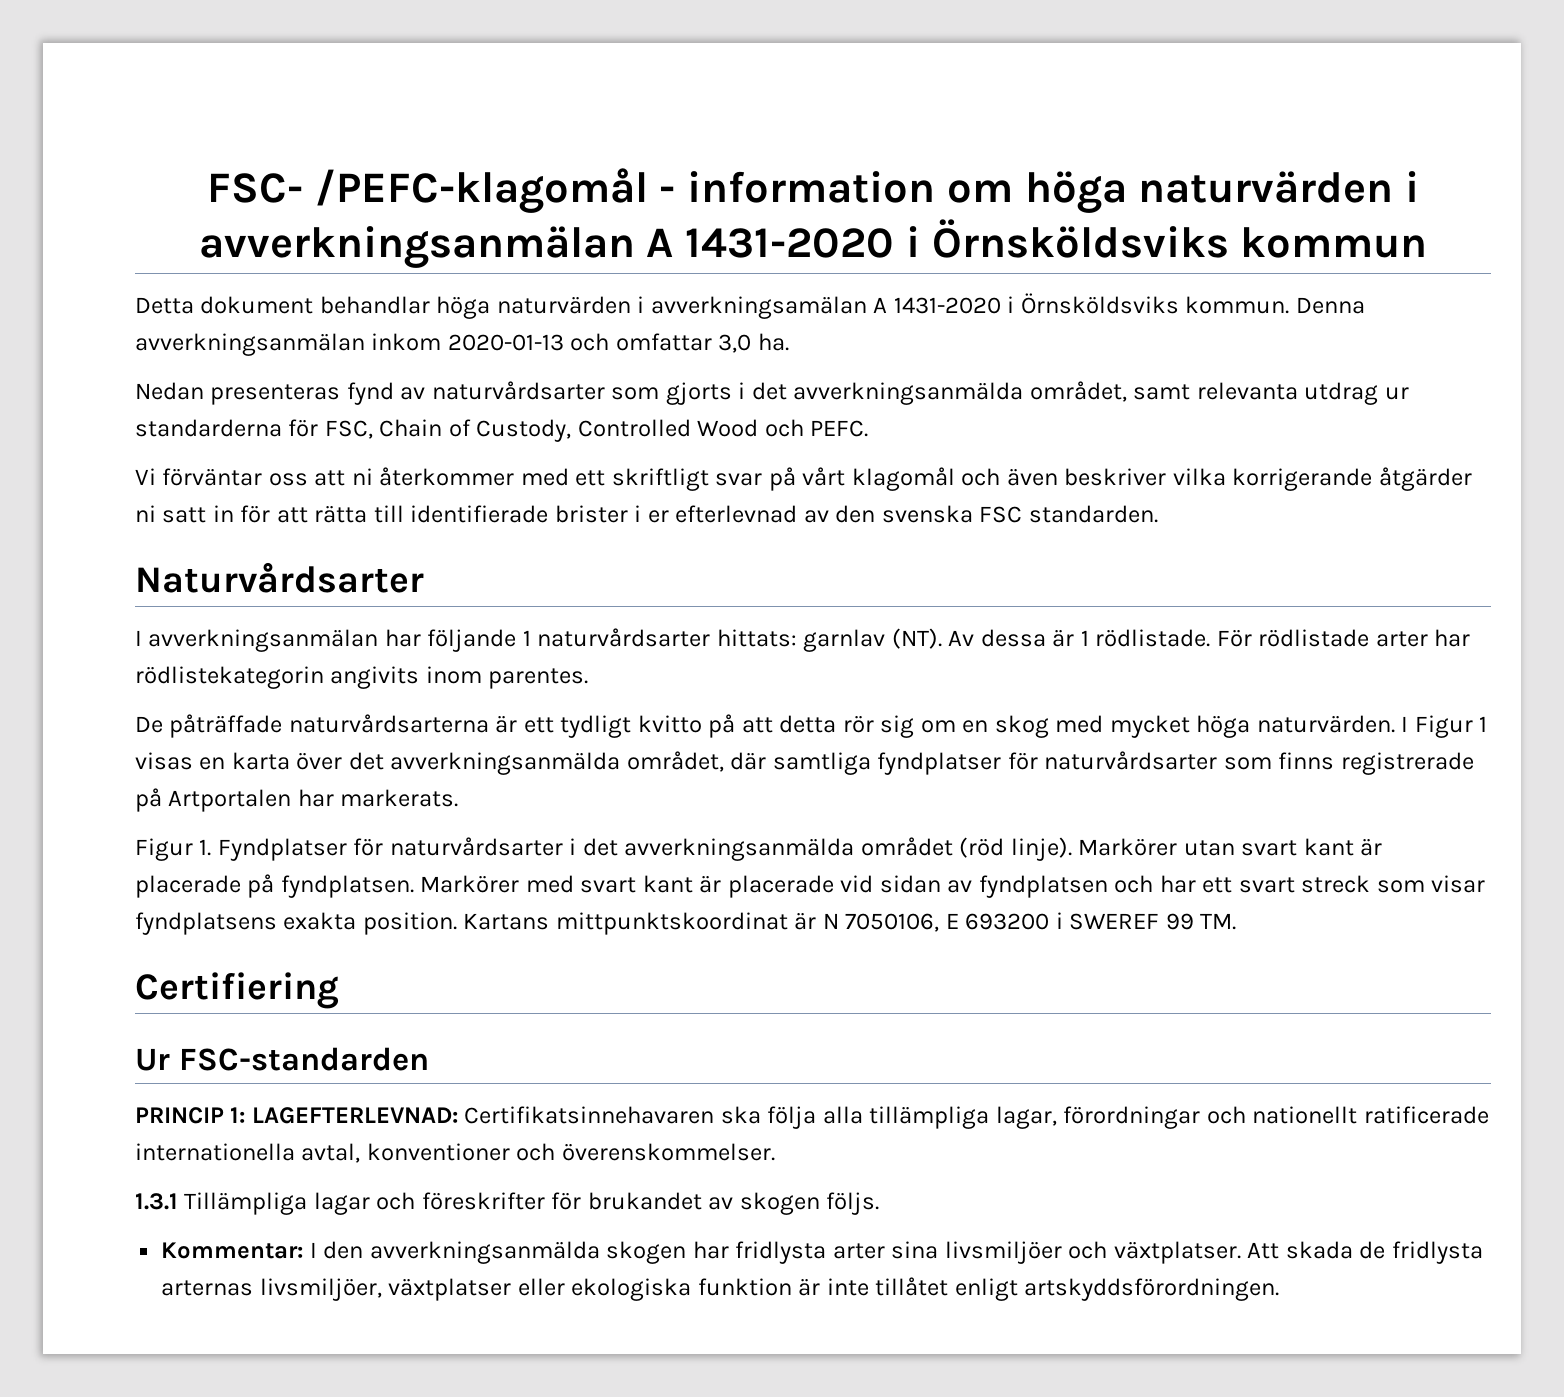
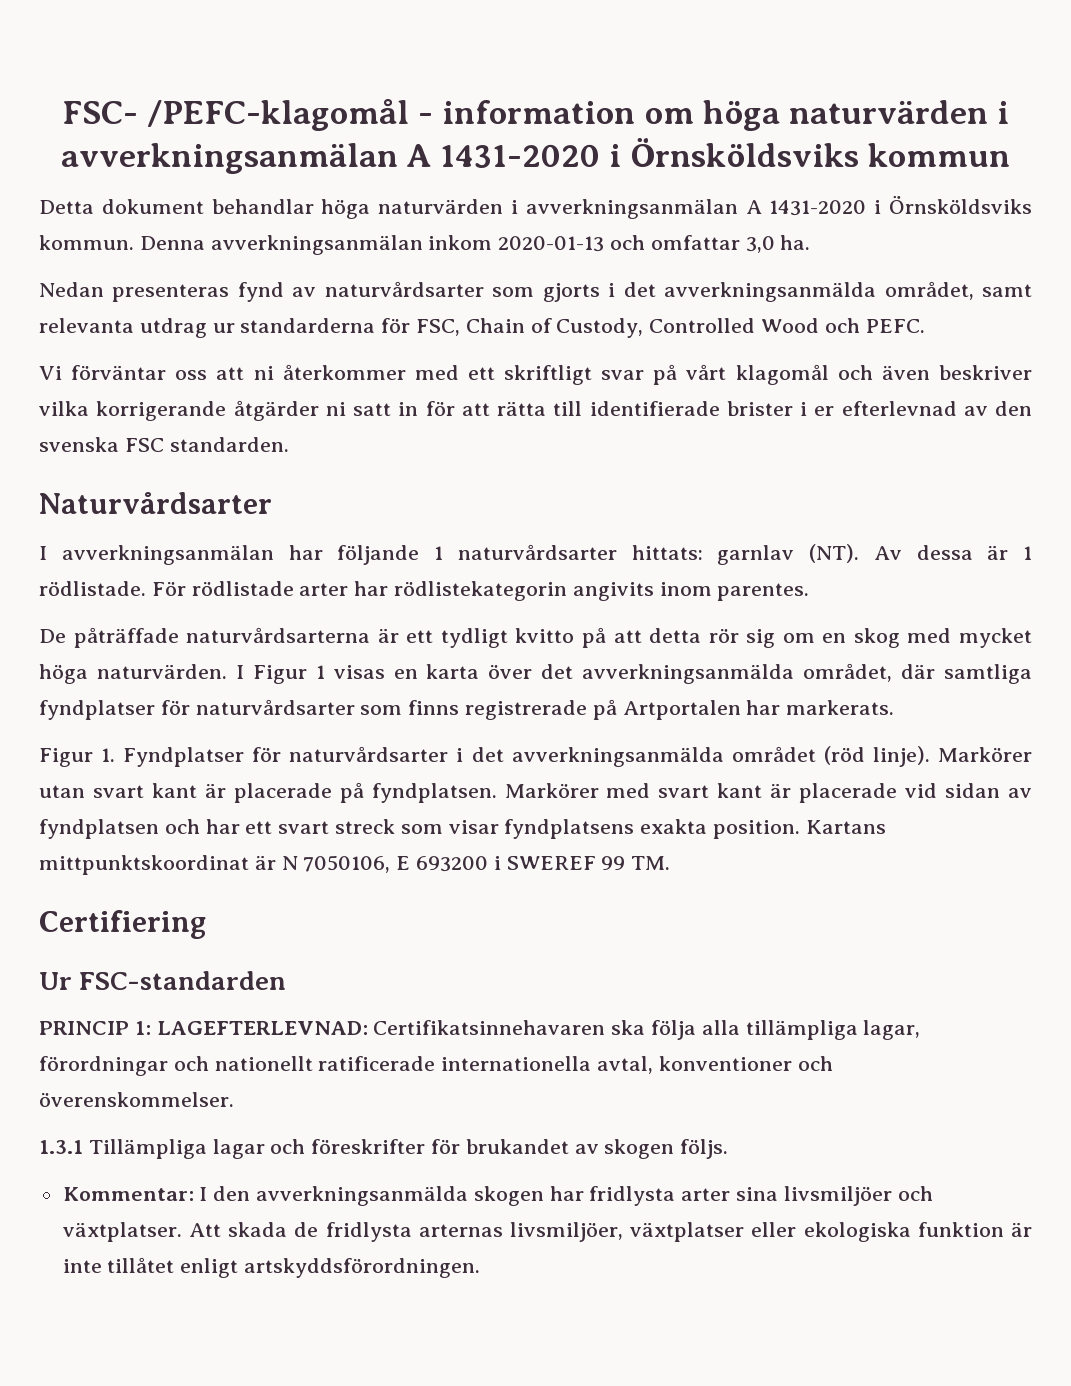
[650,296,867,319] avverkningsamälan -> [525,199,738,219] avverkningsanmälan

